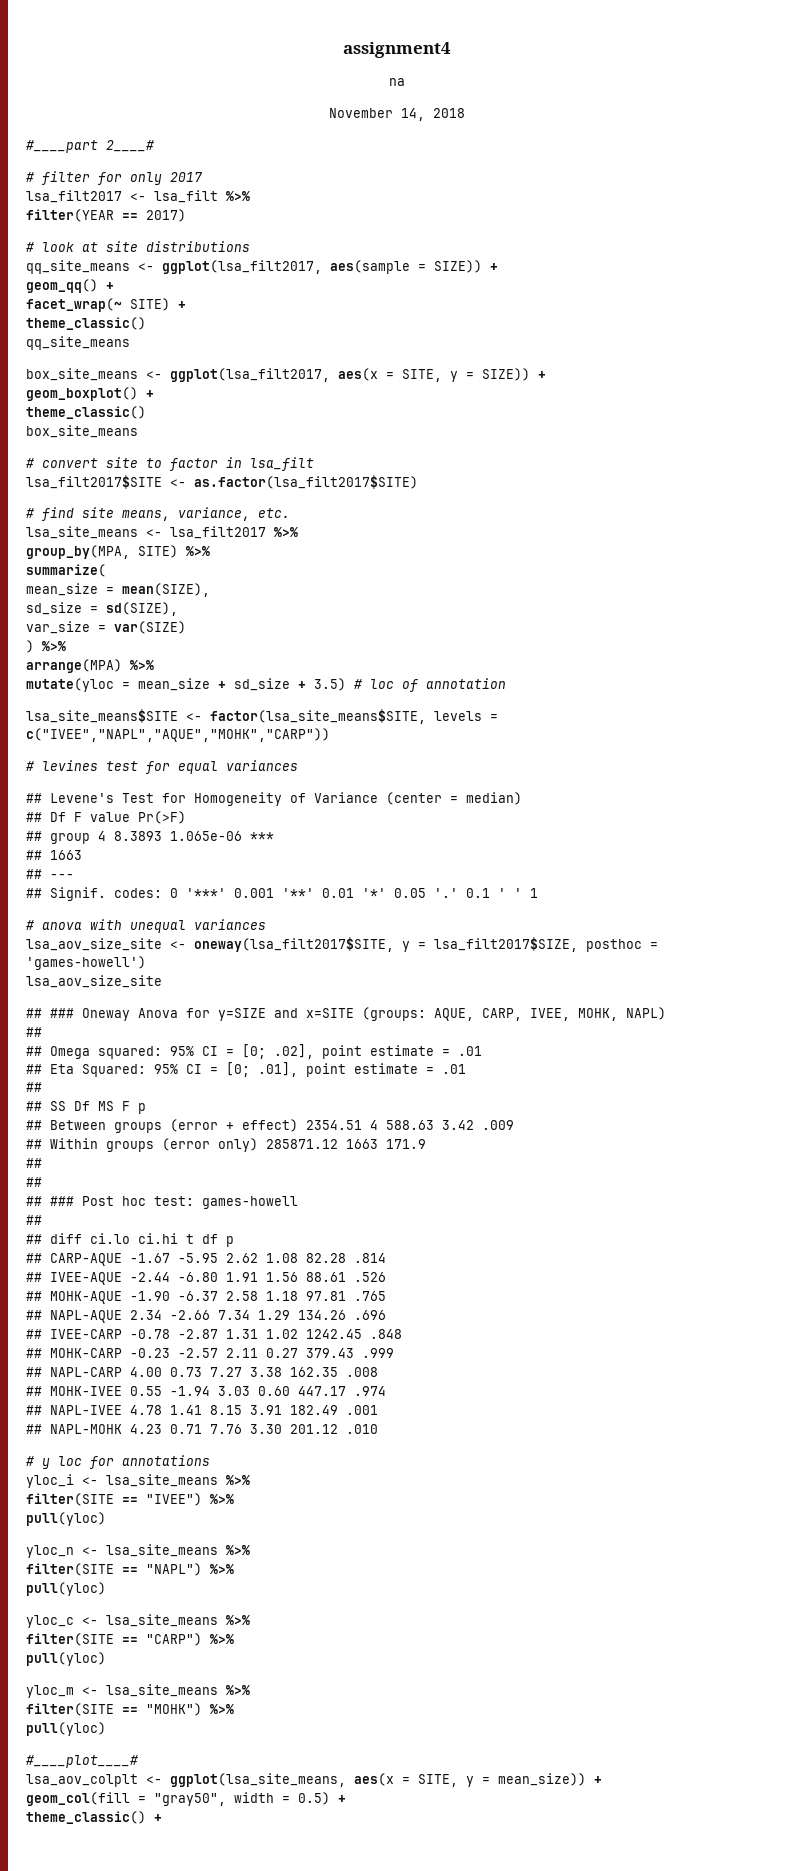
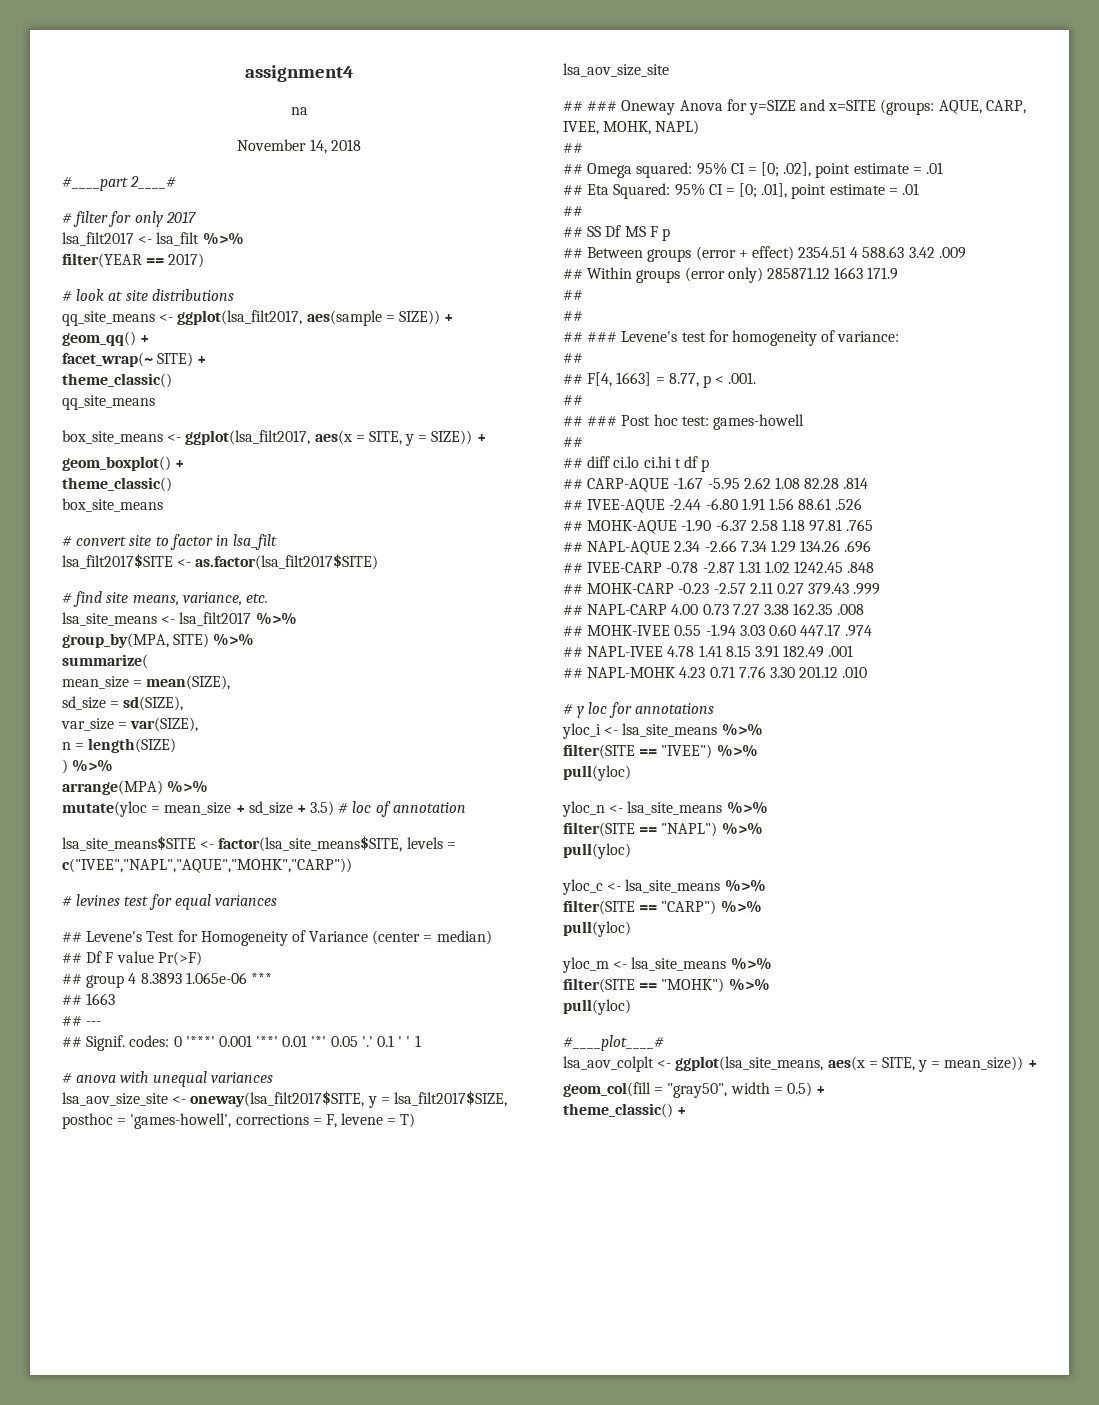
[114,621,186,634] var(SIZE) -> [130,717,199,732] [62,738,177,753] var(SIZE), // n = length(SIZE)
[26,956,146,970] 'games-howell') -> [130,1113,416,1129] 'games-howell', corrections = F, levene = T)
(42, 1182) none -> [563,330,900,346] [563,353,583,363] [563,372,757,388] [563,395,583,405] // ## ### Levene's test for homogeneity of variance: // ## // ## F[4, 1663] = 8.77, p < .001. // ##

